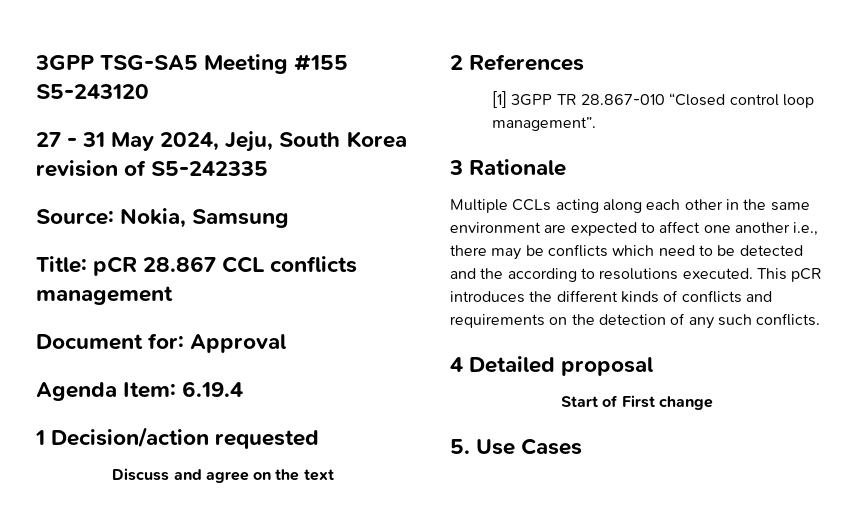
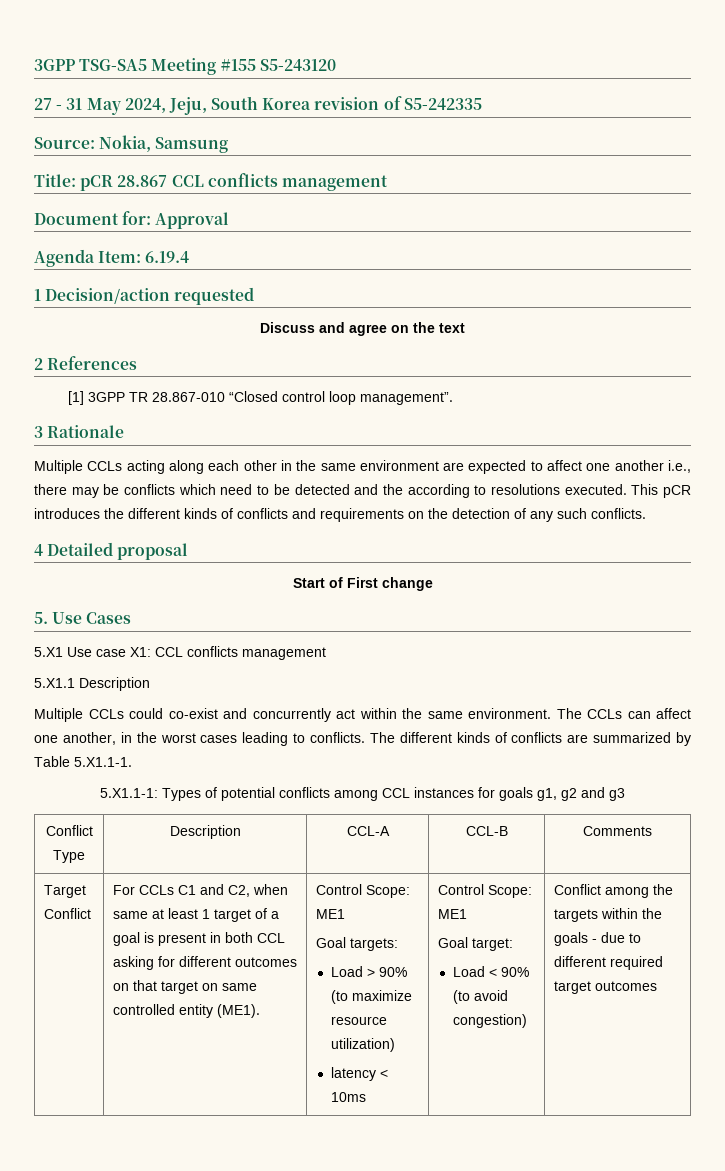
(583, 446) none -> [34,646,326,660] [34,677,150,691] [34,708,691,722] [34,732,691,746] [34,756,132,767] [100,787,625,801] [45,825,93,836] [53,850,85,863] [169,825,241,839] [346,826,390,836] [465,826,508,836] [583,826,652,836] [43,885,86,898] [43,908,91,919] [112,884,288,897] [112,908,279,922] [112,932,285,946] [112,956,297,970] [112,980,257,994] [112,1004,260,1018] [315,884,410,898] [315,909,345,919] [315,937,398,951] [331,966,408,977] [331,990,413,1004] [331,1016,388,1025] [331,1038,396,1052] [331,1067,389,1081] [331,1092,367,1102] [437,884,532,898] [437,909,467,919] [437,937,513,951] [453,966,530,977] [453,990,509,1004] [453,1014,528,1028] [553,884,673,898] [553,908,662,922] [553,932,641,946] [553,956,663,970] [553,981,657,994] // 5.X1 Use case X1: CCL conflicts management // 5.X1.1 Description // Multiple CCLs could co-exist and concurrently act within the same environment. The CCLs can affect one another, in the worst cases leading to conflicts. The different kinds of conflicts are summarized by Table 5.X1.1-1. // 5.X1.1-1: Types of potential conflicts among CCL instances for goals g1, g2 and g3 // Conflict Type | Description | CCL-A | CCL-B | Comments // Target Conflict | For CCLs C1 and C2, when same at least 1 target of a goal is present in both CCL asking for different outcomes on that target on same controlled entity (ME1). | Control Scope: ME1 // Goal targets: // Load > 90% (to maximize resource utilization) // latency < 10ms | Control Scope: ME1 // Goal target: // Load < 90% (to avoid congestion) | Conflict among the targets within the goals - due to different required target outcomes

